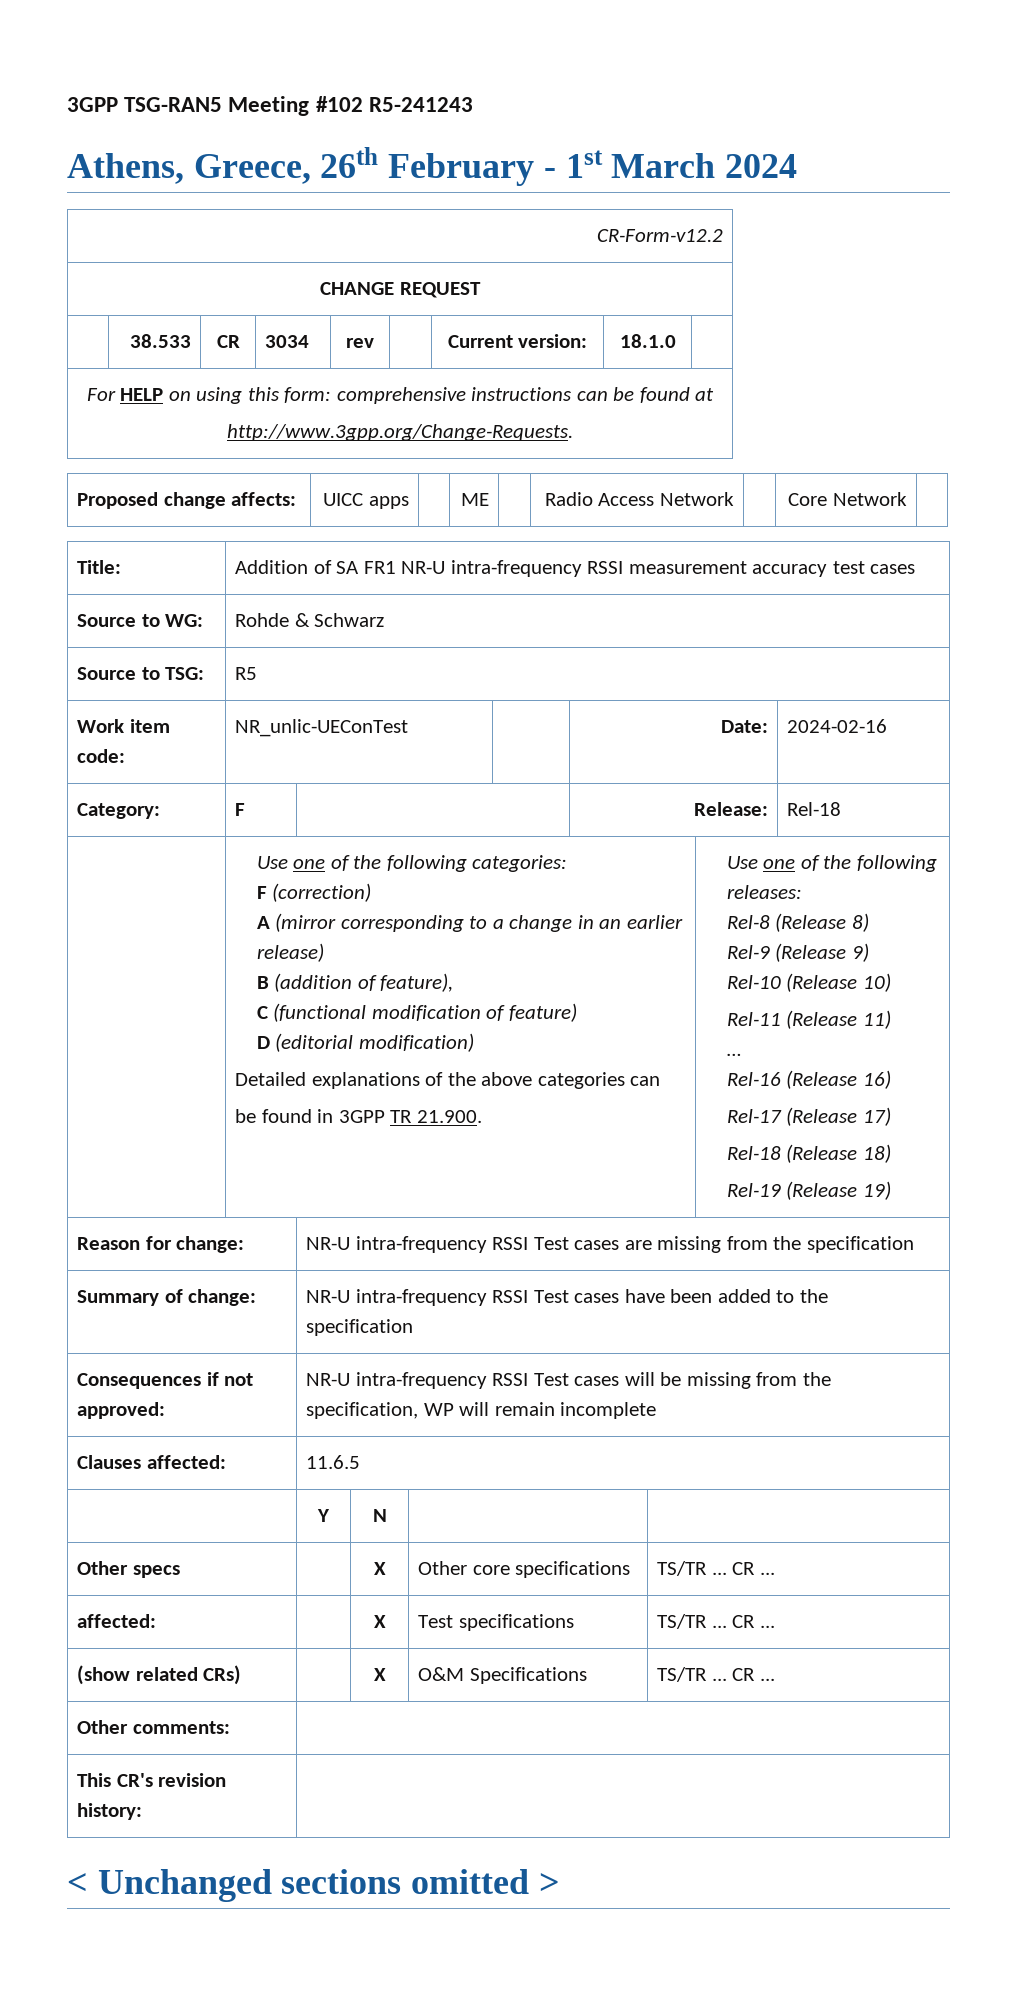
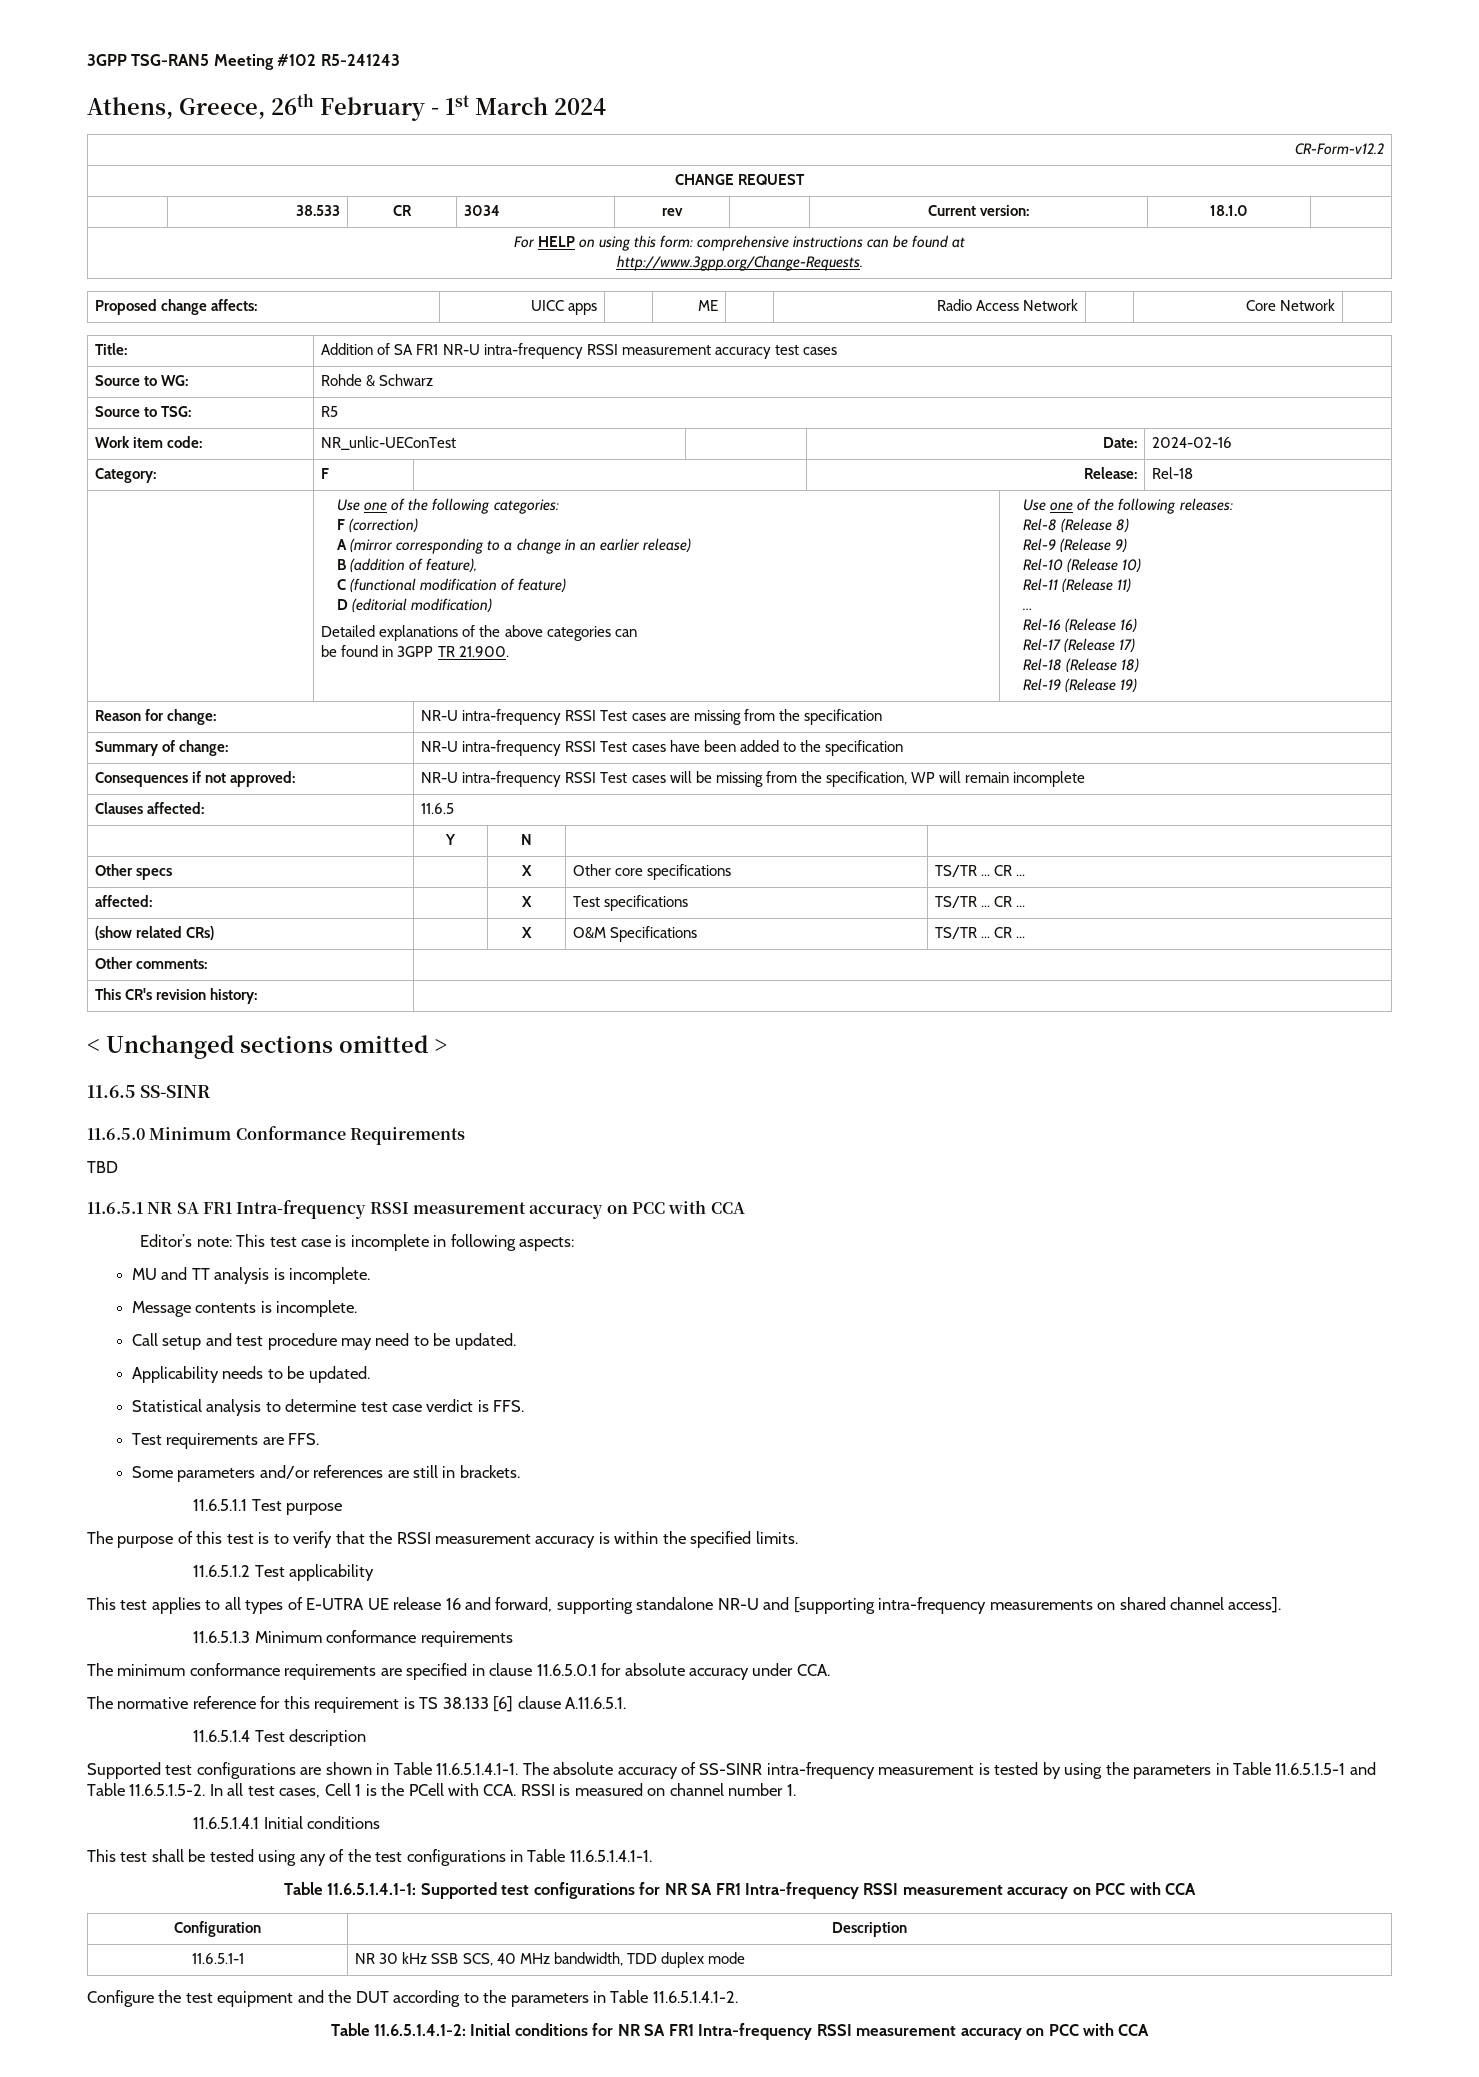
(560, 1883) none -> [87,1085,210,1098] [87,1126,465,1145] [87,1161,118,1173] [87,1200,745,1219] [140,1234,575,1251] [131,1267,371,1284] [131,1300,358,1317] [131,1333,516,1350] [131,1366,370,1383] [131,1399,525,1416] [131,1433,320,1449] [131,1465,520,1482] [193,1499,343,1515] [87,1531,798,1548] [193,1564,375,1581] [87,1597,1282,1614] [193,1630,513,1647] [87,1663,830,1680] [87,1696,627,1713] [193,1729,367,1746] [87,1762,1376,1779] [87,1783,796,1798] [193,1816,381,1829] [87,1849,652,1866] [283,1882,1197,1899] [174,1921,261,1937] [832,1922,907,1937] [191,1953,244,1964] [355,1952,745,1968] [87,1990,738,2007] [330,2023,1150,2040] // 11.6.5 SS-SINR // 11.6.5.0 Minimum Conformance Requirements // TBD // 11.6.5.1 NR SA FR1 Intra-frequency RSSI measurement accuracy on PCC with CCA // Editor’s note: This test case is incomplete in following aspects: // MU and TT analysis is incomplete. // Message contents is incomplete. // Call setup and test procedure may need to be updated. // Applicability needs to be updated. // Statistical analysis to determine test case verdict is FFS. // Test requirements are FFS. // Some parameters and/or references are still in brackets. // 11.6.5.1.1 Test purpose // The purpose of this test is to verify that the RSSI measurement accuracy is within the specified limits. // 11.6.5.1.2 Test applicability // This test applies to all types of E-UTRA UE release 16 and forward, supporting standalone NR-U and [supporting intra-frequency measurements on shared channel access]. // 11.6.5.1.3 Minimum conformance requirements // The minimum conformance requirements are specified in clause 11.6.5.0.1 for absolute accuracy under CCA. // The normative reference for this requirement is TS 38.133 [6] clause A.11.6.5.1. // 11.6.5.1.4 Test description // Supported test configurations are shown in Table 11.6.5.1.4.1-1. The absolute accuracy of SS-SINR intra-frequency measurement is tested by using the parameters in Table 11.6.5.1.5-1 and Table 11.6.5.1.5-2. In all test cases, Cell 1 is the PCell with CCA. RSSI is measured on channel number 1. // 11.6.5.1.4.1 Initial conditions // This test shall be tested using any of the test configurations in Table 11.6.5.1.4.1-1. // Table 11.6.5.1.4.1-1: Supported test configurations for NR SA FR1 Intra-frequency RSSI measurement accuracy on PCC with CCA // Configuration | Description // 11.6.5.1-1 | NR 30 kHz SSB SCS, 40 MHz bandwidth, TDD duplex mode // Configure the test equipment and the DUT according to the parameters in Table 11.6.5.1.4.1-2. // Table 11.6.5.1.4.1-2: Initial conditions for NR SA FR1 Intra-frequency RSSI measurement accuracy on PCC with CCA

